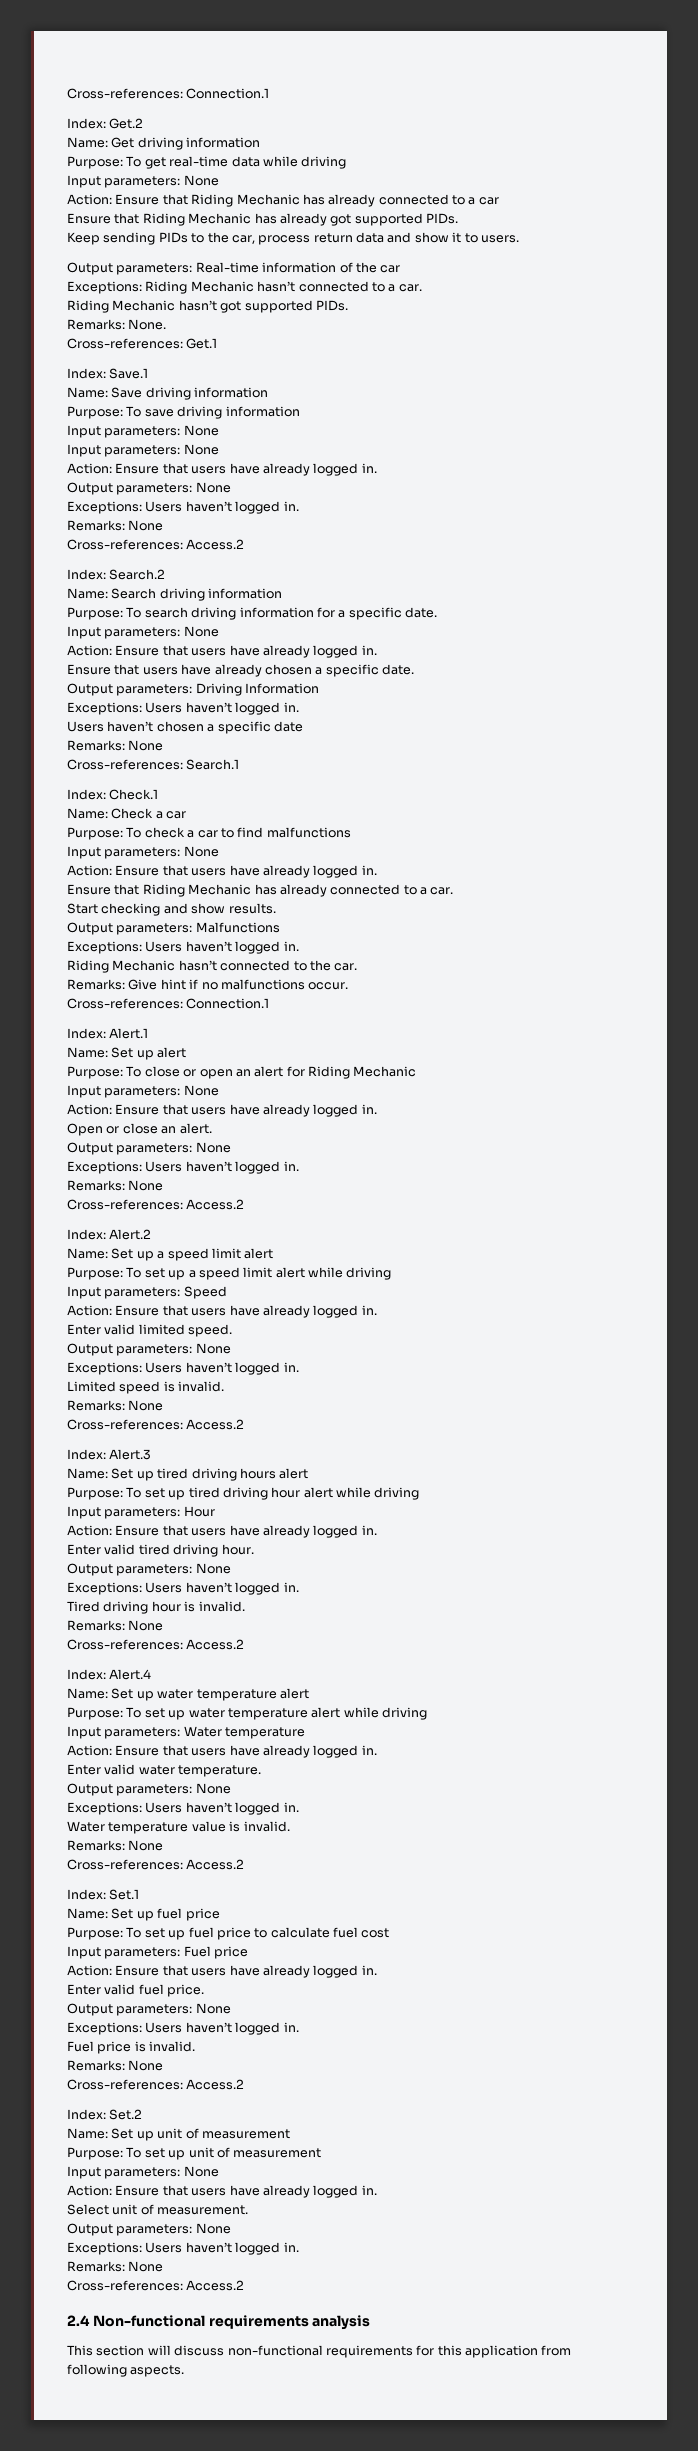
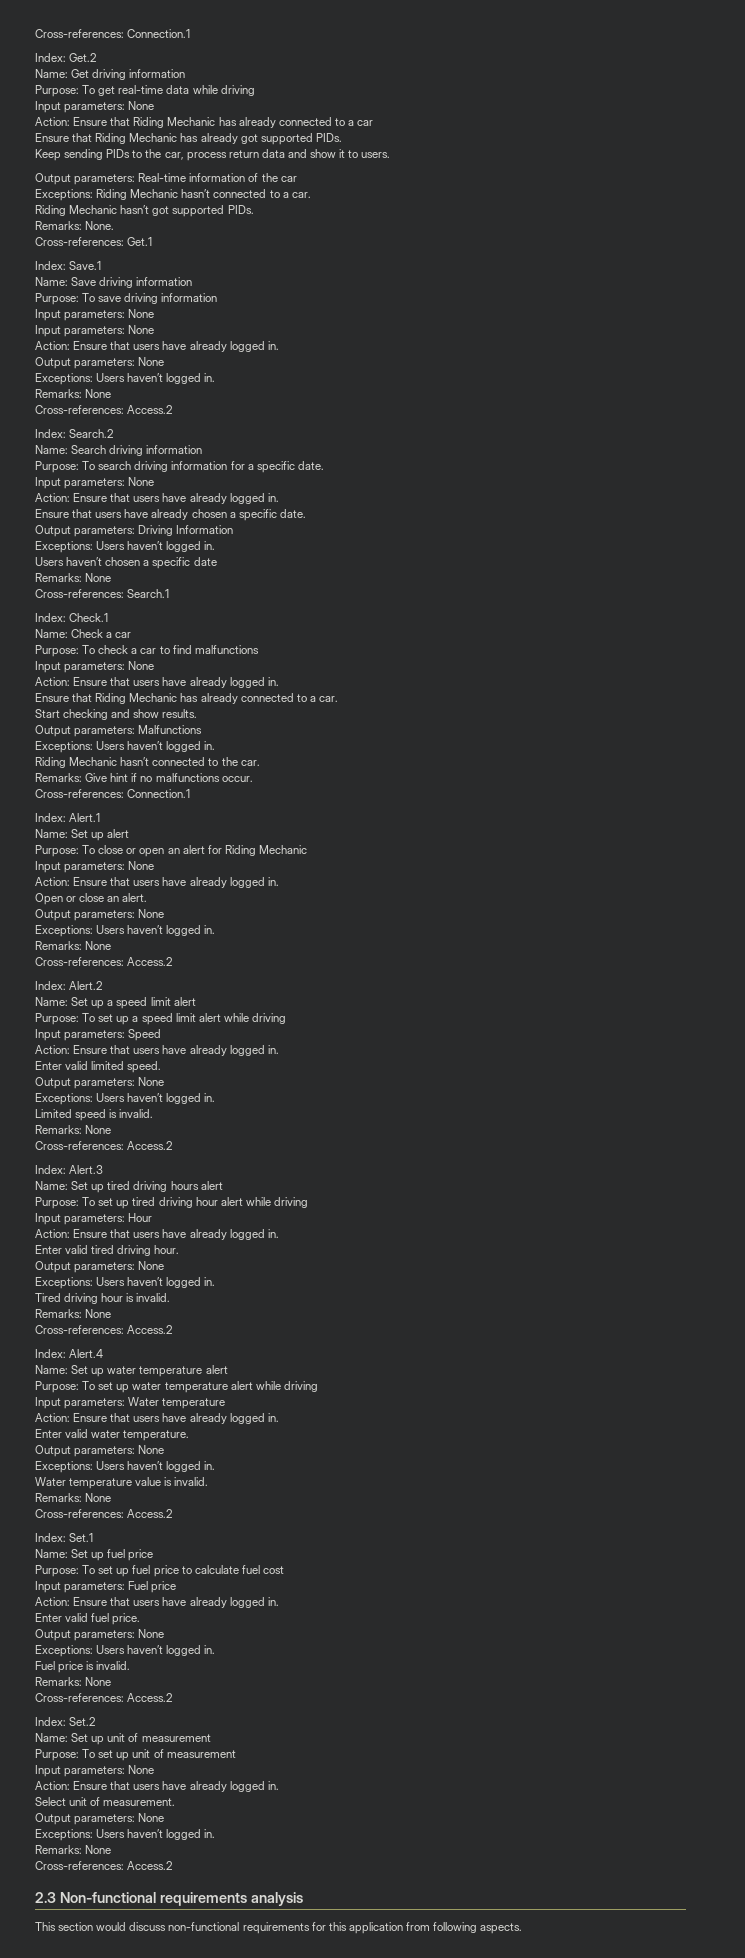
[67,2315,90,2326] 2.4 -> [35,1892,56,1903] 2.3
[147,2345,171,2355] will -> [96,1922,127,1931] would

